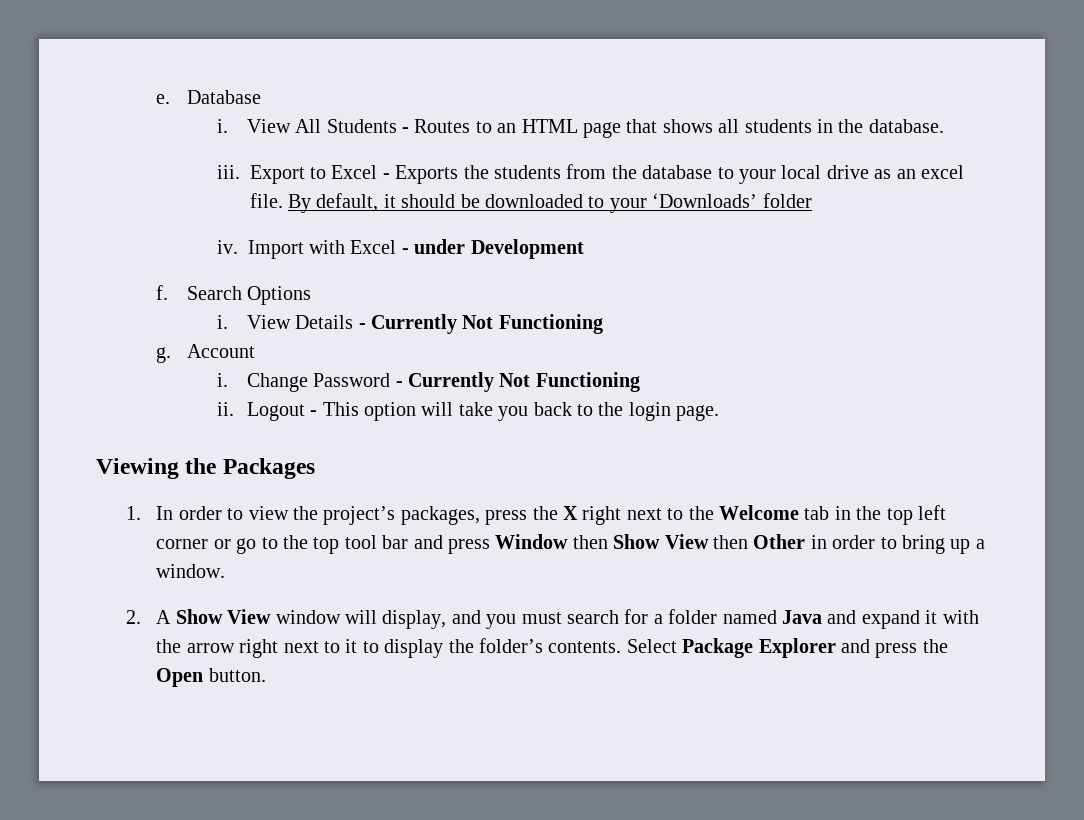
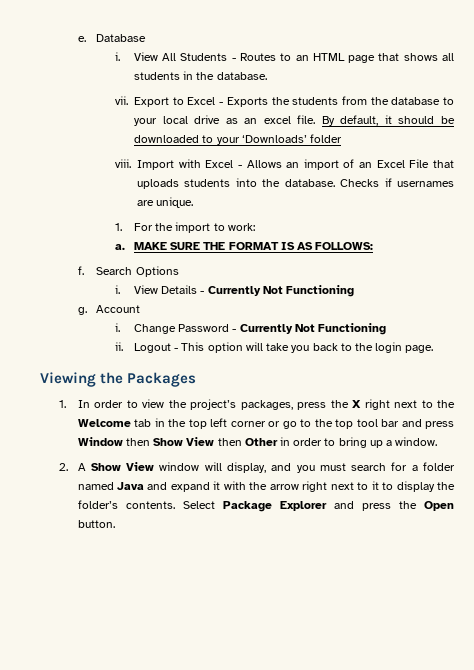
[216,165,240,179] iii. -> [115,96,129,105] vii.
[216,240,238,254] iv. -> [115,159,132,168] viii.
[414,239,584,259] under Development -> [246,159,454,170] [137,178,454,189] [137,197,194,208] [115,222,255,233] [115,242,374,250] Allows an import of an Excel File that uploads students into the database. Checks if usernames are unique. // 1. For the import to work: // a. MAKE SURE THE FORMAT IS AS FOLLOWS:

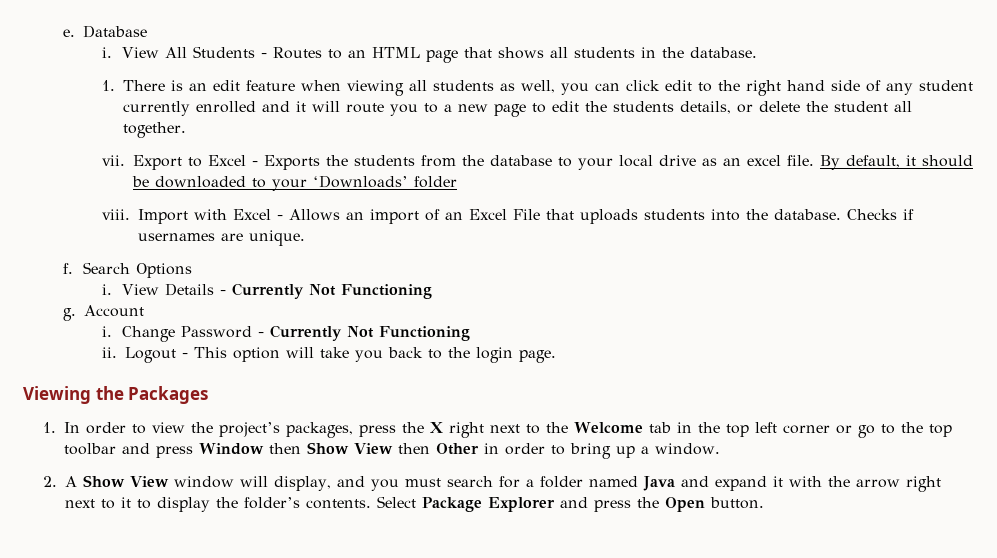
(267, 76) none -> [102,80,974,96] [123,101,913,117] [123,122,187,138] // 1. There is an edit feature when viewing all students as well, you can click edit to the right hand side of any student currently enrolled and it will route you to a new page to edit the students details, or delete the student all together.
[115,222,255,233] [115,242,374,250] // 1. For the import to work: // a. MAKE SURE THE FORMAT IS AS FOLLOWS: -> (306, 238) none
[356,419,400,427] tool bar -> [63,443,116,455] toolbar

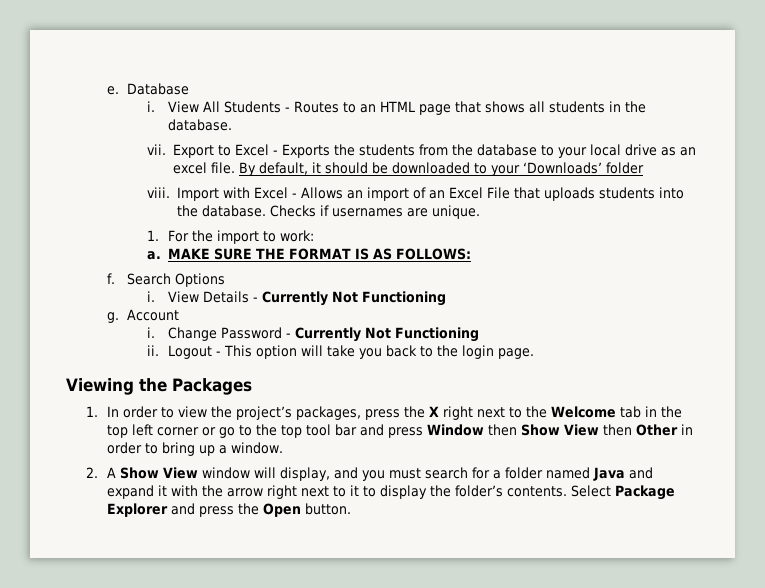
[102,80,974,96] [123,101,913,117] [123,122,187,138] // 1. There is an edit feature when viewing all students as well, you can click edit to the right hand side of any student currently enrolled and it will route you to a new page to edit the students details, or delete the student all together. -> (232, 125) none
(306, 238) none -> [147,230,314,244] [147,248,471,260] // 1. For the import to work: // a. MAKE SURE THE FORMAT IS AS FOLLOWS:
[63,443,116,455] toolbar -> [305,424,357,436] tool bar

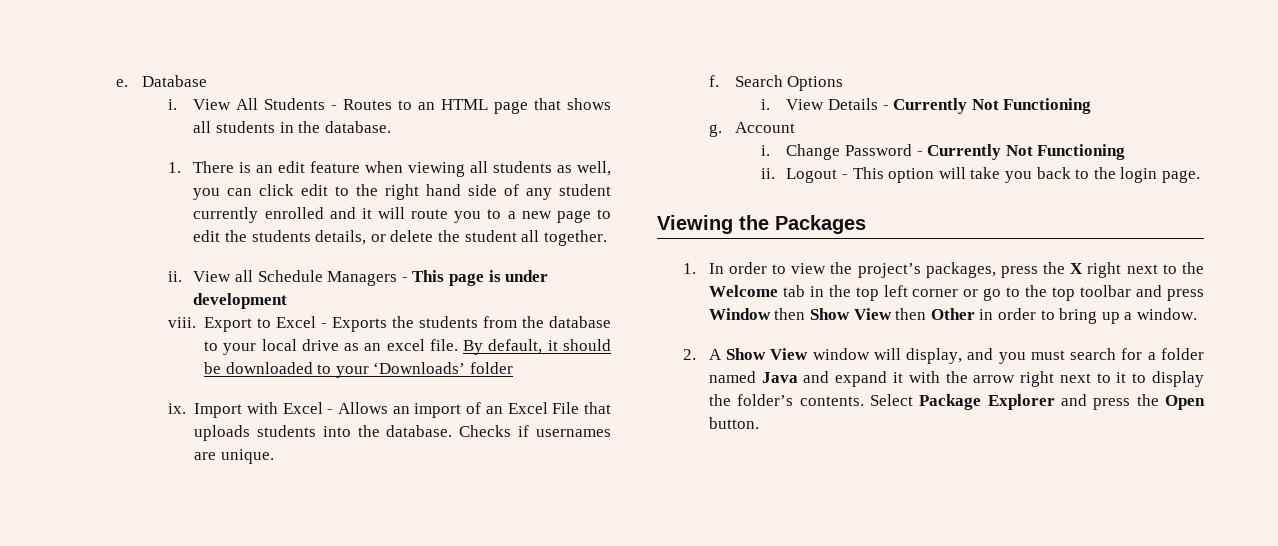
[147,144,167,155] vii. -> [167,161,611,177] [193,184,611,200] [193,207,611,223] [193,230,607,246] [167,270,549,286] [193,293,288,309] [167,317,196,328] 1. There is an edit feature when viewing all students as well, you can click edit to the right hand side of any student currently enrolled and it will route you to a new page to edit the students details, or delete the student all together. // ii. View all Schedule Managers - This page is under development // viii.
[147,187,171,198] viii. -> [167,403,186,414] ix.
[147,230,314,244] [147,248,471,260] // 1. For the import to work: // a. MAKE SURE THE FORMAT IS AS FOLLOWS: -> (274, 456) none
[305,424,357,436] tool bar -> [1080,285,1132,297] toolbar

